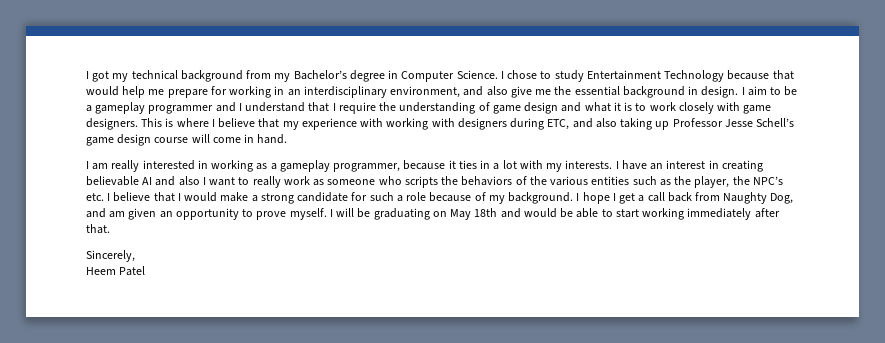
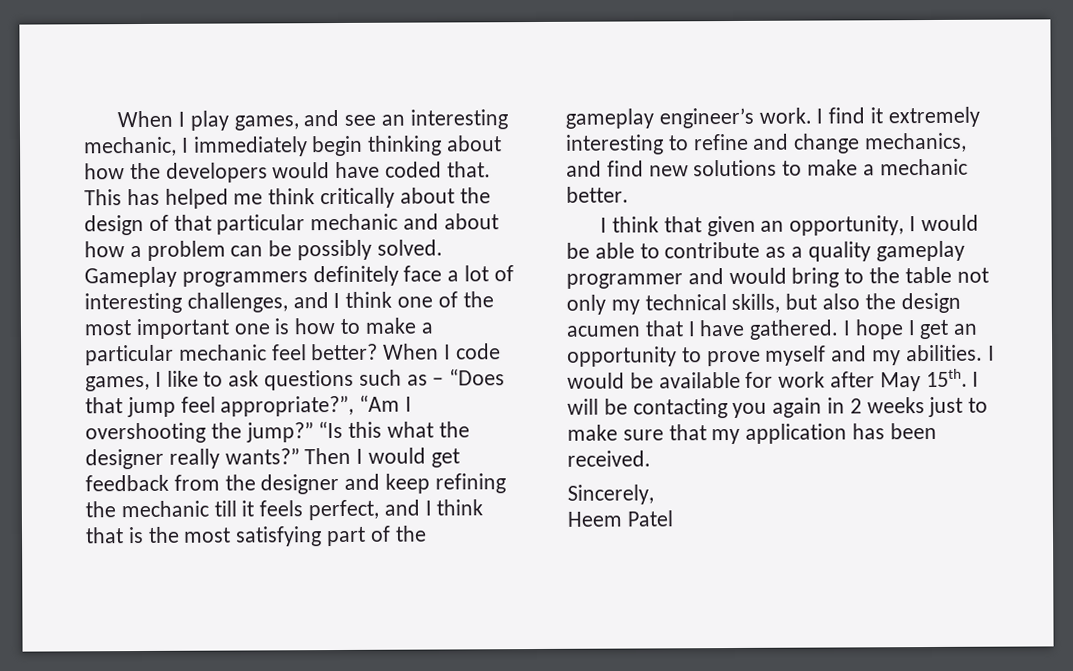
[86,70,794,82] [86,86,798,98] [86,102,772,114] [86,118,795,130] [86,134,288,146] [86,160,763,172] [86,176,783,188] [86,192,794,204] [86,208,780,220] [86,224,110,234] I got my technical background from my Bachelor’s degree in Computer Science. I chose to study Entertainment Technology because that would help me prepare for working in an interdisciplinary environment, and also give me the essential background in design. I aim to be a gameplay programmer and I understand that I require the understanding of game design and what it is to work closely with game designers. This is where I believe that my experience with working with designers during ETC, and also taking up Professor Jesse Schell’s game design course will come in hand. // I am really interested in working as a gameplay programmer, because it ties in a lot with my interests. I have an interest in creating believable AI and also I want to really work as someone who scripts the behaviors of the various entities such as the player, the NPC’s etc. I believe that I would make a strong candidate for such a role because of my background. I hope I get a call back from Naughty Dog, and am given an opportunity to prove myself. I will be graduating on May 18th and would be able to start working immediately after that. -> [117,109,508,131] [83,135,503,157] [84,161,491,183] [84,187,491,209] [84,213,499,236] [84,239,443,261] [84,265,514,288] [84,291,494,314] [84,317,433,340] [85,343,501,366] [85,368,506,392] [85,394,413,418] [85,420,470,444] [85,447,460,470] [85,473,506,495] [85,499,484,521] [85,525,427,547] [565,106,980,129] [565,132,968,155] [566,158,968,177] [566,186,629,203] [600,214,979,237] [566,240,965,262] [566,266,989,289] [566,292,961,315] [566,319,979,340] [567,344,995,367] [567,368,980,392] [567,396,989,419] [567,422,937,445] [567,450,651,467] When I play games, and see an interesting mechanic, I immediately begin thinking about how the developers would have coded that. This has helped me think critically about the design of that particular mechanic and about how a problem can be possibly solved. Gameplay programmers definitely face a lot of interesting challenges, and I think one of the most important one is how to make a particular mechanic feel better? When I code games, I like to ask questions such as – “Does that jump feel appropriate?”, “Am I overshooting the jump?” “Is this what the designer really wants?” Then I would get feedback from the designer and keep refining the mechanic till it feels perfect, and I think that is the most satisfying part of the gameplay engineer’s work. I find it extremely interesting to refine and change mechanics, and find new solutions to make a mechanic better. // I think that given an opportunity, I would be able to contribute as a quality gameplay programmer and would bring to the table not only my technical skills, but also the design acumen that I have gathered. I hope I get an opportunity to prove myself and my abilities. I would be available for work after May 15th. I will be contacting you again in 2 weeks just to make sure that my application has been received.

